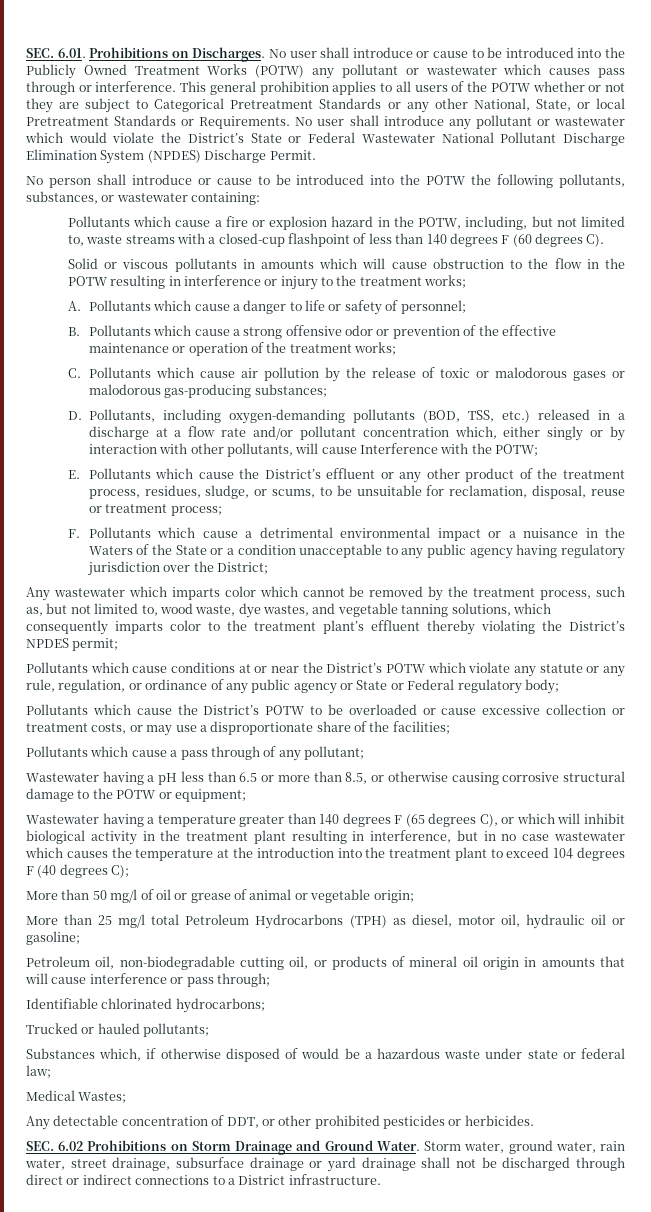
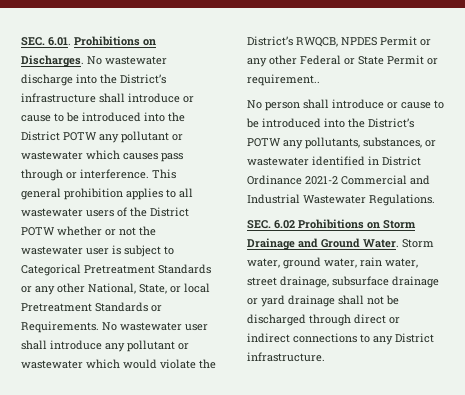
[289,47,626,58] [26,64,305,79] user shall introduce or cause to be introduced into the Publicly Owned Treatment Works (POTW) -> [105,56,167,65] [21,74,166,86] [21,93,194,103] [21,112,185,122] [21,131,97,141] wastewater discharge into the District’s infrastructure shall introduce or cause to be introduced into the District POTW
(411, 86) none -> [21,208,83,217] wastewater
(488, 86) none -> [150,207,189,217] District
[26,98,80,113] they are -> [139,226,156,236] [21,245,121,255] the wastewater user is
(313, 121) none -> [120,322,182,331] wastewater
[250,132,625,146] [26,149,316,164] State or Federal Wastewater National Pollutant Discharge Elimination System (NPDES) Discharge Permit. -> [296,36,431,47] [247,55,438,67] [247,74,320,86] RWQCB, NPDES Permit or any other Federal or State Permit or requirement..
[426,174,554,188] POTW the following -> [368,118,414,128] [247,138,303,149] District’s POTW any
[191,192,261,205] [67,216,625,230] [67,233,605,247] [67,258,626,272] [67,275,467,290] [67,300,466,315] [67,325,556,339] [88,342,397,356] [67,367,625,382] [88,384,327,398] [67,409,625,424] [88,426,625,441] [88,443,539,457] [67,468,625,483] [88,485,625,499] [88,504,222,516] [67,527,625,541] [88,544,625,559] [87,561,268,576] [26,586,625,601] [26,603,551,618] [26,620,625,635] [26,638,119,651] [26,662,625,677] [26,679,559,694] [26,704,625,715] [26,721,450,736] [26,746,364,761] [26,771,625,785] [26,788,246,802] [26,813,626,827] [26,830,625,845] [25,847,625,861] [26,864,130,878] [26,889,414,903] [26,914,625,929] [26,931,80,945] [26,956,625,970] [25,973,270,987] [26,998,265,1013] [26,1023,210,1037] [26,1048,625,1062] [26,1065,51,1078] [26,1090,127,1103] [26,1115,534,1130] containing: // Pollutants which cause a fire or explosion hazard in the POTW, including, but not limited to, waste streams with a closed-cup flashpoint of less than 140 degrees F (60 degrees C). // Solid or viscous pollutants in amounts which will cause obstruction to the flow in the POTW resulting in interference or injury to the treatment works; // A. Pollutants which cause a danger to life or safety of personnel; // B. Pollutants which cause a strong offensive odor or prevention of the effective maintenance or operation of the treatment works; // C. Pollutants which cause air pollution by the release of toxic or malodorous gases or malodorous gas-producing substances; // D. Pollutants, including oxygen-demanding pollutants (BOD, TSS, etc.) released in a discharge at a flow rate and/or pollutant concentration which, either singly or by interaction with other pollutants, will cause Interference with the POTW; // E. Pollutants which cause the District’s effluent or any other product of the treatment process, residues, sludge, or scums, to be unsuitable for reclamation, disposal, reuse or treatment process; // F. Pollutants which cause a detrimental environmental impact or a nuisance in the Waters of the State or a condition unacceptable to any public agency having regulatory jurisdiction over the District; // Any wastewater which imparts color which cannot be removed by the treatment process, such as, but not limited to, wood waste, dye wastes, and vegetable tanning solutions, which consequently imparts color to the treatment plant’s effluent thereby violating the District’s NPDES permit; // Pollutants which cause conditions at or near the District’s POTW which violate any statute or any rule, regulation, or ordinance of any public agency or State or Federal regulatory body; // Pollutants which cause the District’s POTW to be overloaded or cause excessive collection or treatment costs, or may use a disproportionate share of the facilities; // Pollutants which cause a pass through of any pollutant; // Wastewater having a pH less than 6.5 or more than 8.5, or otherwise causing corrosive structural damage to the POTW or equipment; // Wastewater having a temperature greater than 140 degrees F (65 degrees C), or which will inhibit biological activity in the treatment plant resulting in interference, but in no case wastewater which causes the temperature at the introduction into the treatment plant to exceed 104 degrees F (40 degrees C); // More than 50 mg/l of oil or grease of animal or vegetable origin; // More than 25 mg/l total Petroleum Hydrocarbons (TPH) as diesel, motor oil, hydraulic oil or gasoline; // Petroleum oil, non-biodegradable cutting oil, or products of mineral oil origin in amounts that will cause interference or pass through; // Identifiable chlorinated hydrocarbons; // Trucked or hauled pollutants; // Substances which, if otherwise disposed of would be a hazardous waste under state or federal law; // Medical Wastes; // Any detectable concentration of DDT, or other prohibited pesticides or herbicides. -> [312,156,421,166] [247,175,430,185] [247,194,435,206] identified in District Ordinance 2021-2 Commercial and Industrial Wastewater Regulations.
[227,1178,235,1185] a -> [373,336,393,345] any

